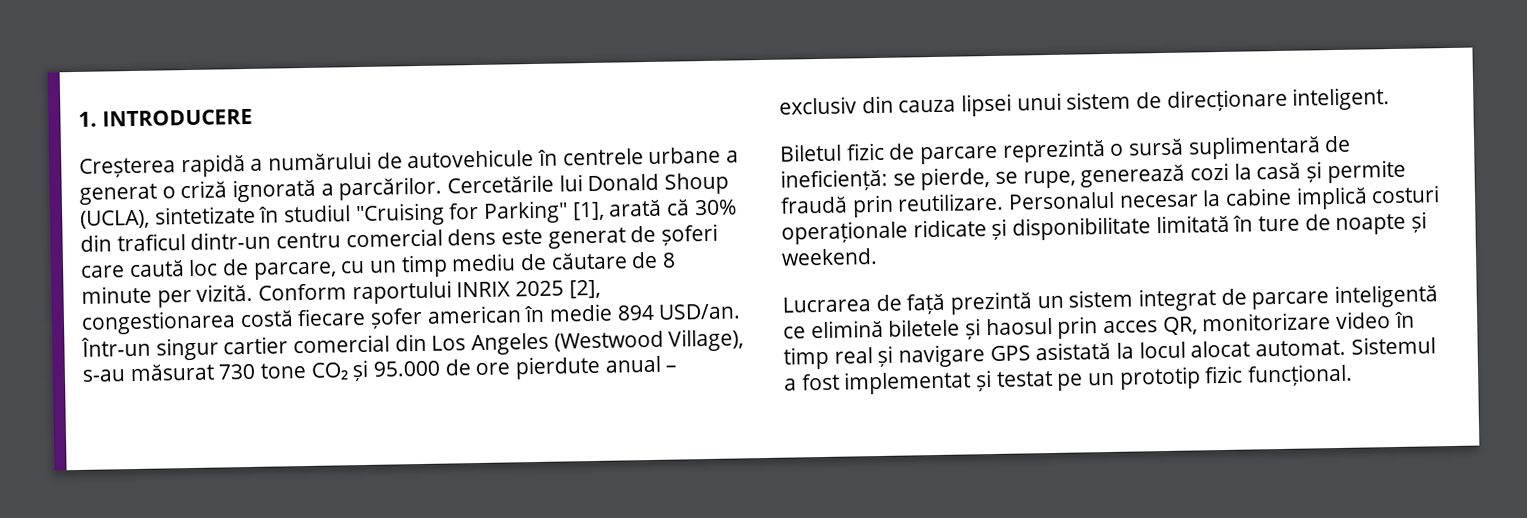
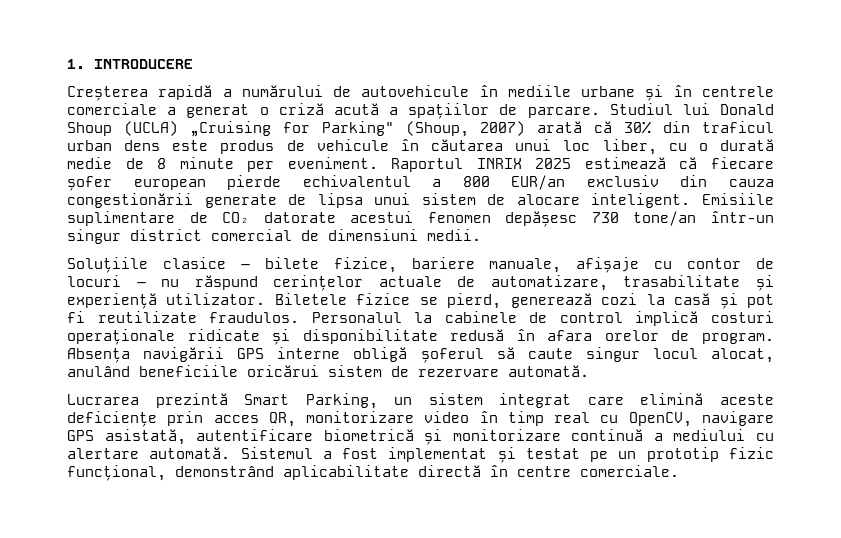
[562,146,740,166] [79,172,730,205] [80,200,605,229] centrele urbane a generat o criză ignorată a parcărilor. Cercetările lui Donald Shoup (UCLA), sintetizate în studiul "Cruising for Parking" [1], -> [507,85,774,101] [67,103,774,119] [67,121,526,137] mediile urbane și în centrele comerciale a generat o criză acută a spațiilor de parcare. Studiul lui Donald Shoup (UCLA) „Cruising for Parking" (Shoup, 2007)
[190,223,719,250] [81,251,677,280] [81,279,601,308] [81,303,742,335] [81,328,745,361] [82,355,678,382] [779,93,1013,117] dintr-un centru comercial dens este generat de șoferi care caută loc de parcare, cu un timp mediu de căutare de 8 minute per vizită. Conform raportului INRIX 2025 [2], congestionarea costă fiecare șofer american în medie 894 USD/an. Într-un singur cartier comercial din Los Angeles (Westwood Village), s-au măsurat 730 tone CO₂ și 95.000 de ore pierdute anual – exclusiv din cauza lipsei -> [67,139,775,155] [67,157,774,172] [67,175,774,191] [67,193,363,208] urban dens este produs de vehicule în căutarea unui loc liber, cu o durată medie de 8 minute per eveniment. Raportul INRIX 2025 estimează că fiecare șofer european pierde echivalentul a 800 EUR/an exclusiv din cauza congestionării generate de lipsa
[1166,88,1288,112] direcționare -> [516,194,580,205] alocare
[780,135,1352,165] [780,167,1076,192] // Biletul fizic de parcare reprezintă o sursă suplimentară de ineficiență: se pierde, se rupe, -> [701,193,774,205] [67,211,774,227] [67,229,481,244] [67,257,774,273] [67,275,774,291] [67,293,502,309] Emisiile suplimentare de CO₂ datorate acestui fenomen depășesc 730 tone/an într-un singur district comercial de dimensiuni medii. // Soluțiile clasice – bilete fizice, bariere manuale, afișaje cu contor de locuri – nu răspund cerințelor actuale de automatizare, trasabilitate și experiență utilizator. Biletele fizice se pierd,
[1326,159,1406,184] [780,187,1293,218] permite fraudă prin reutilizare. Personalul necesar la cabine -> [747,294,775,308] [67,311,623,323] pot fi reutilizate fraudulos. Personalul la cabinele de control
[1155,211,1428,236] [781,248,878,266] [782,284,1439,315] [783,317,1053,340] limitată în ture de noapte și weekend. // Lucrarea de față prezintă un sistem integrat de parcare inteligentă ce elimină biletele și haosul -> [450,329,774,344] [67,347,775,363] [67,365,589,377] [67,393,774,409] [67,411,157,427] redusă în afara orelor de program. Absența navigării GPS interne obligă șoferul să caute singur locul alocat, anulând beneficiile oricărui sistem de rezervare automată. // Lucrarea prezintă Smart Parking, un sistem integrat care elimină aceste deficiențe
[877,339,1347,368] și navigare GPS asistată la locul alocat automat. -> [600,411,774,427] [67,429,774,445] [67,447,231,459] cu OpenCV, navigare GPS asistată, autentificare biometrică și monitorizare continuă a mediului cu alertare automată.
[1247,363,1354,387] funcțional. -> [67,465,679,481] funcțional, demonstrând aplicabilitate directă în centre comerciale.

